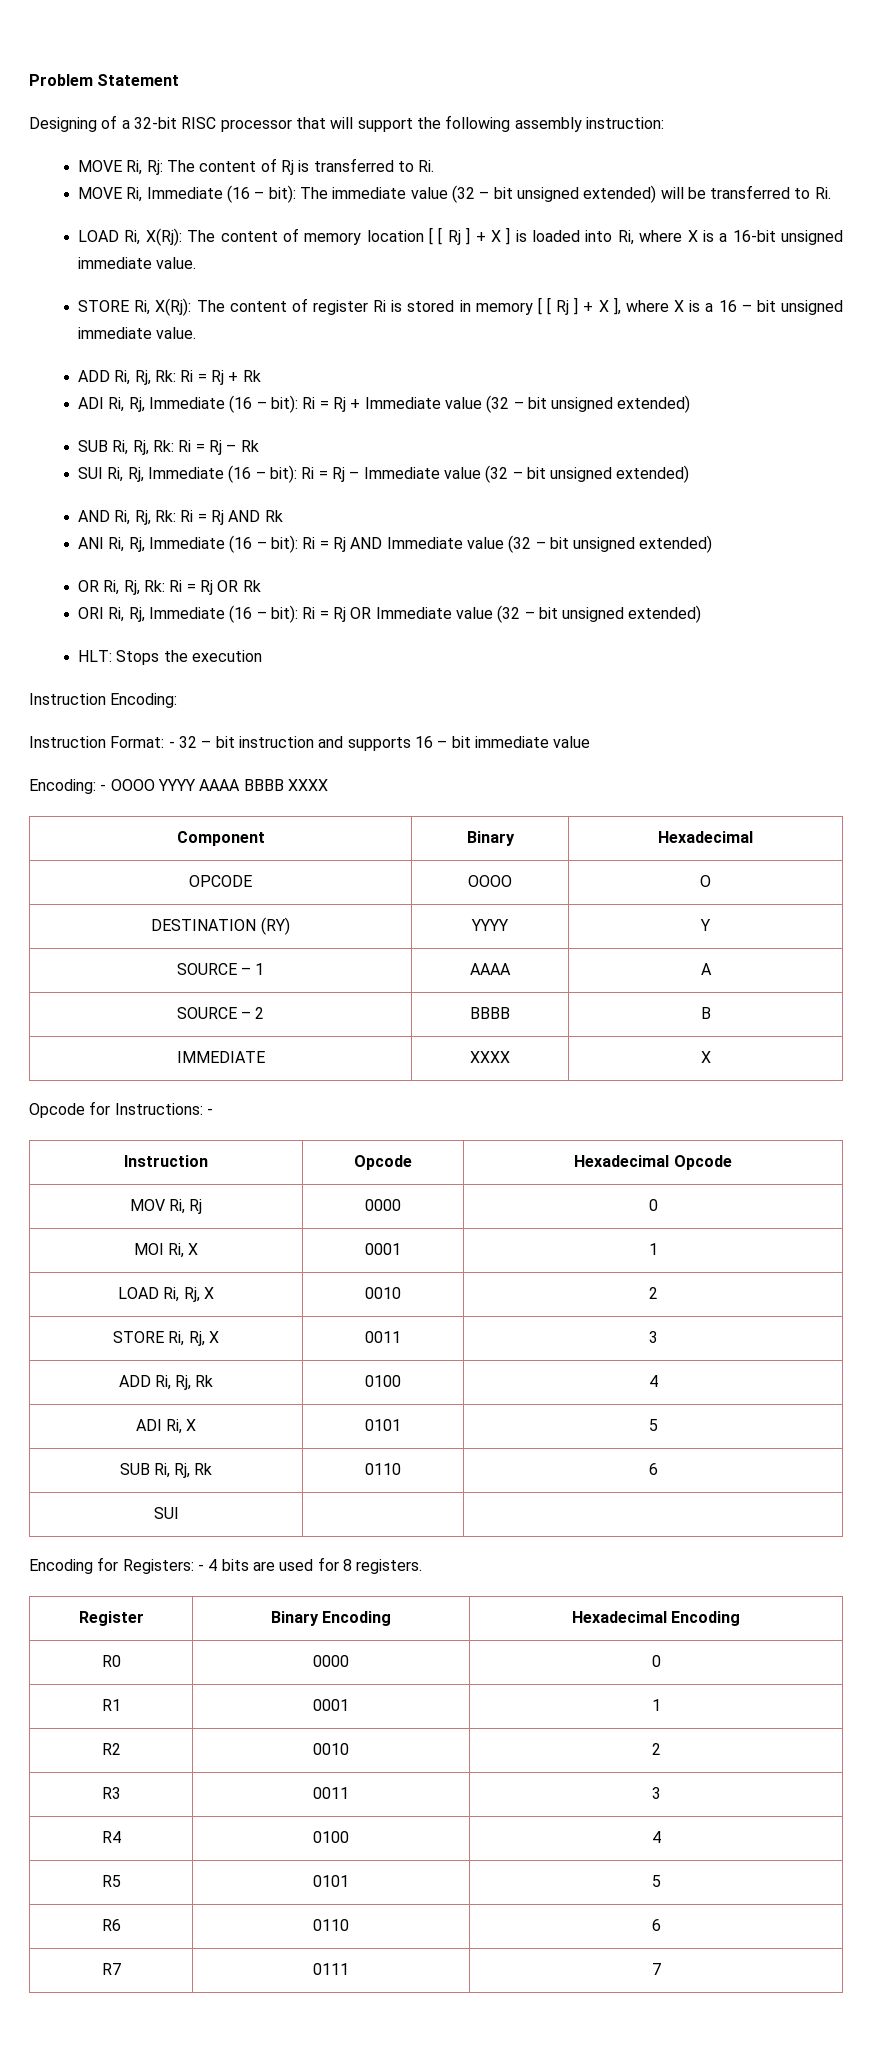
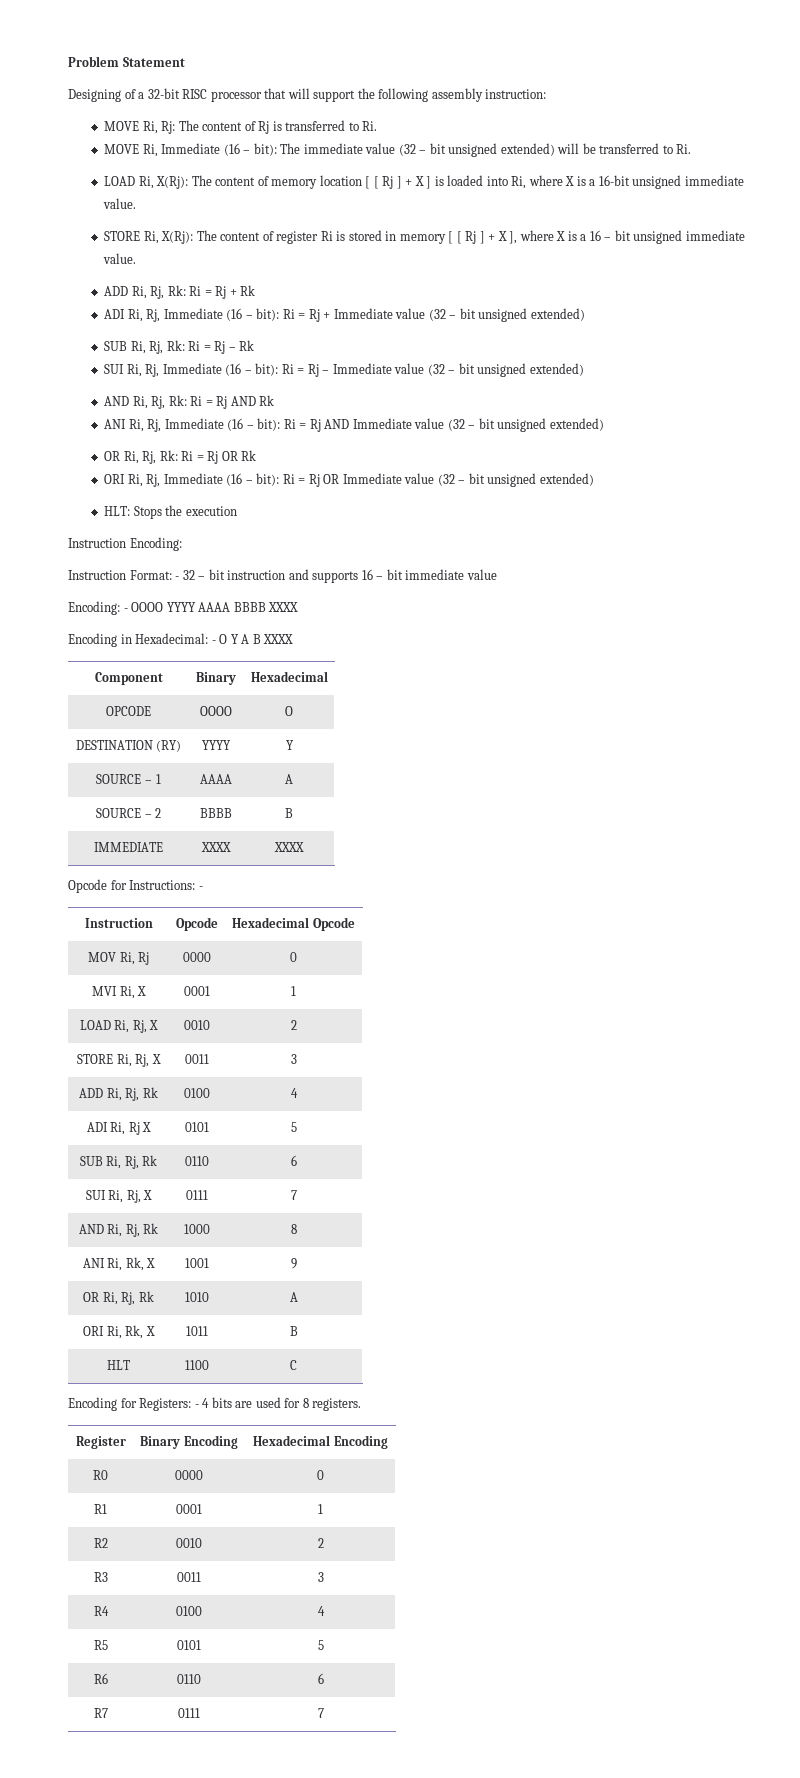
(328, 785) none -> [68,633,294,647] // Encoding in Hexadecimal: - O Y A B XXXX
[700,1051,711,1063] X -> [274,842,304,852] XXXX
[133,1243,164,1255] MOI -> [91,986,117,996] MVI
(182, 1426) none -> [128,1122,140,1135] Rj
(179, 1513) | | -> [108,1190,153,1203] [185,1190,208,1200] [290,1190,297,1200] [78,1223,159,1237] [183,1224,210,1234] [290,1224,297,1234] [82,1257,156,1271] [184,1258,209,1268] [290,1258,297,1269] [83,1291,154,1305] [184,1292,209,1302] [289,1292,298,1302] [83,1325,155,1339] [185,1326,208,1336] [289,1326,298,1336] [107,1360,130,1370] [184,1360,209,1370] [290,1360,297,1370] Ri, Rj, X | 0111 | 7 // AND Ri, Rj, Rk | 1000 | 8 // ANI Ri, Rk, X | 1001 | 9 // OR Ri, Rj, Rk | 1010 | A // ORI Ri, Rk, X | 1011 | B // HLT | 1100 | C

